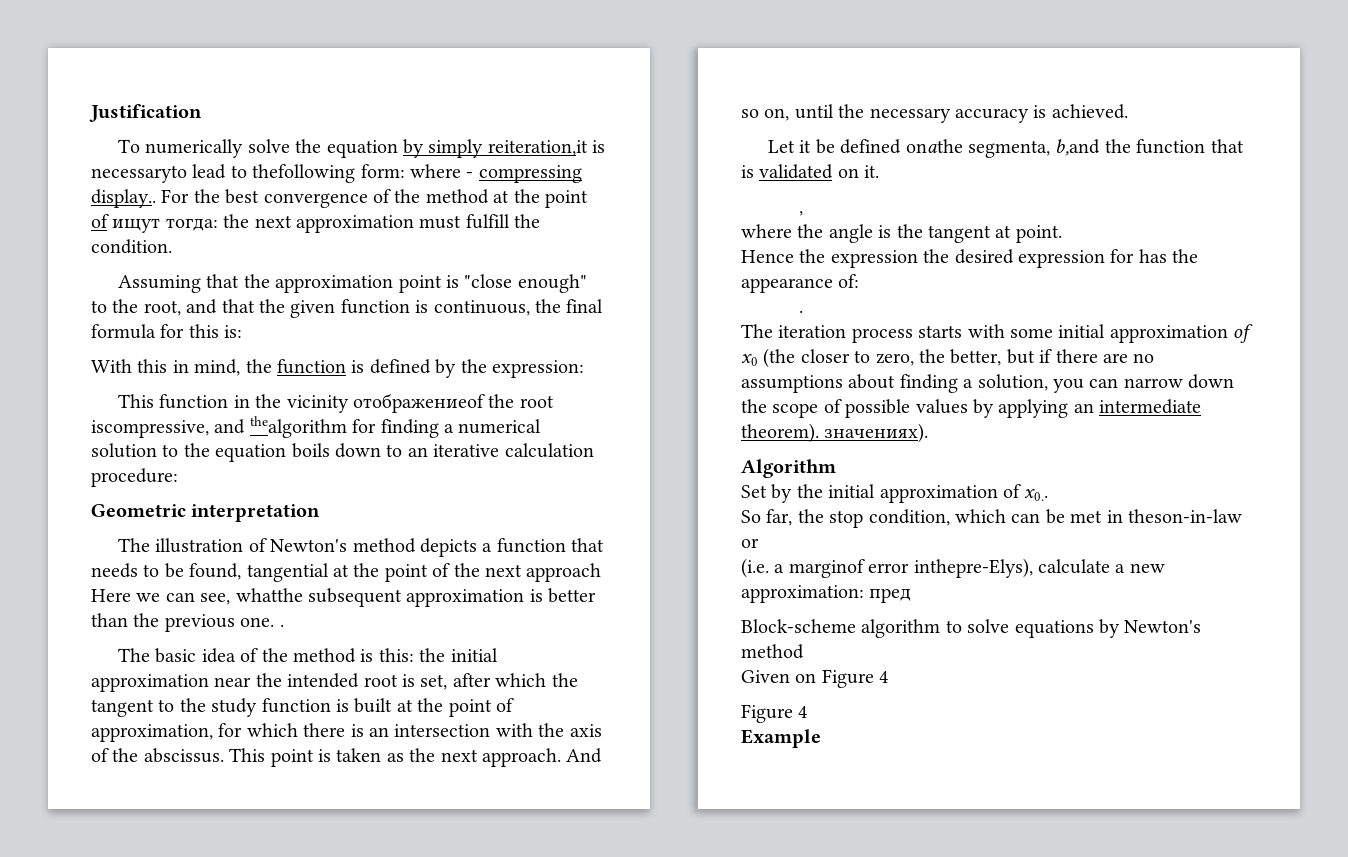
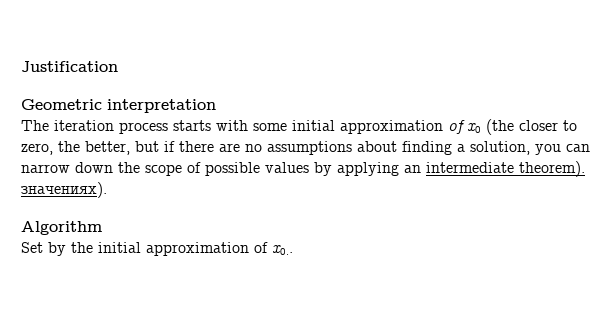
[118,139,606,158] [91,164,582,183] [91,189,588,208] [91,214,541,233] [91,239,172,254] [118,274,587,293] [91,299,604,318] [91,324,243,339] [91,359,584,378] [118,393,554,413] [91,416,542,438] [91,443,594,462] [91,468,178,487] [91,504,321,522] [118,538,605,557] [91,563,602,582] [91,588,597,607] [91,613,284,632] [118,648,498,663] [91,673,578,692] [91,698,514,717] [91,723,602,742] [91,748,603,767] [741,104,1128,123] [768,139,1244,158] [741,164,880,179] [798,211,803,216] [741,224,1062,243] [741,249,1199,268] [741,274,860,293] [798,310,803,313] To numerically solve the equation by simply reiteration,it is necessaryto lead to thefollowing form: where - compressing display.. For the best convergence of the method at the point of ищут тогда: the next approximation must fulfill the condition. // Assuming that the approximation point is "close enough" to the root, and that the given function is continuous, the final formula for this is: // With this in mind, the function is defined by the expression: // This function in the vicinity отображениеof the root iscompressive, and thealgorithm for finding a numerical solution to the equation boils down to an iterative calculation procedure: // Geometric interpretation // The illustration of Newton's method depicts a function that needs to be found, tangential at the point of the next approach Here we can see, whatthe subsequent approximation is better than the previous one. . // The basic idea of the method is this: the initial approximation near the intended root is set, after which the tangent to the study function is built at the point of approximation, for which there is an intersection with the axis of the abscissus. This point is taken as the next approach. And so on, until the necessary accuracy is achieved. // Let it be defined onathe segmenta, b,and the function that is validated on it. // , // where the angle is the tangent at point. // Hence the expression the desired expression for has the appearance of: // . -> [21,99,216,113] Geometric interpretation
[741,509,1242,528] [741,538,759,548] [741,558,1165,578] [741,585,912,603] [741,619,1202,638] [741,644,804,659] [741,669,889,688] [741,704,808,723] [741,729,821,748] // So far, the stop condition, which can be met in theson-in-law or // (i.e. a marginof error inthepre-Elys), calculate a new approximation: пред // Block-scheme algorithm to solve equations by Newton's method // Given on Figure 4 // Figure 4 // Example -> (293, 250) none

